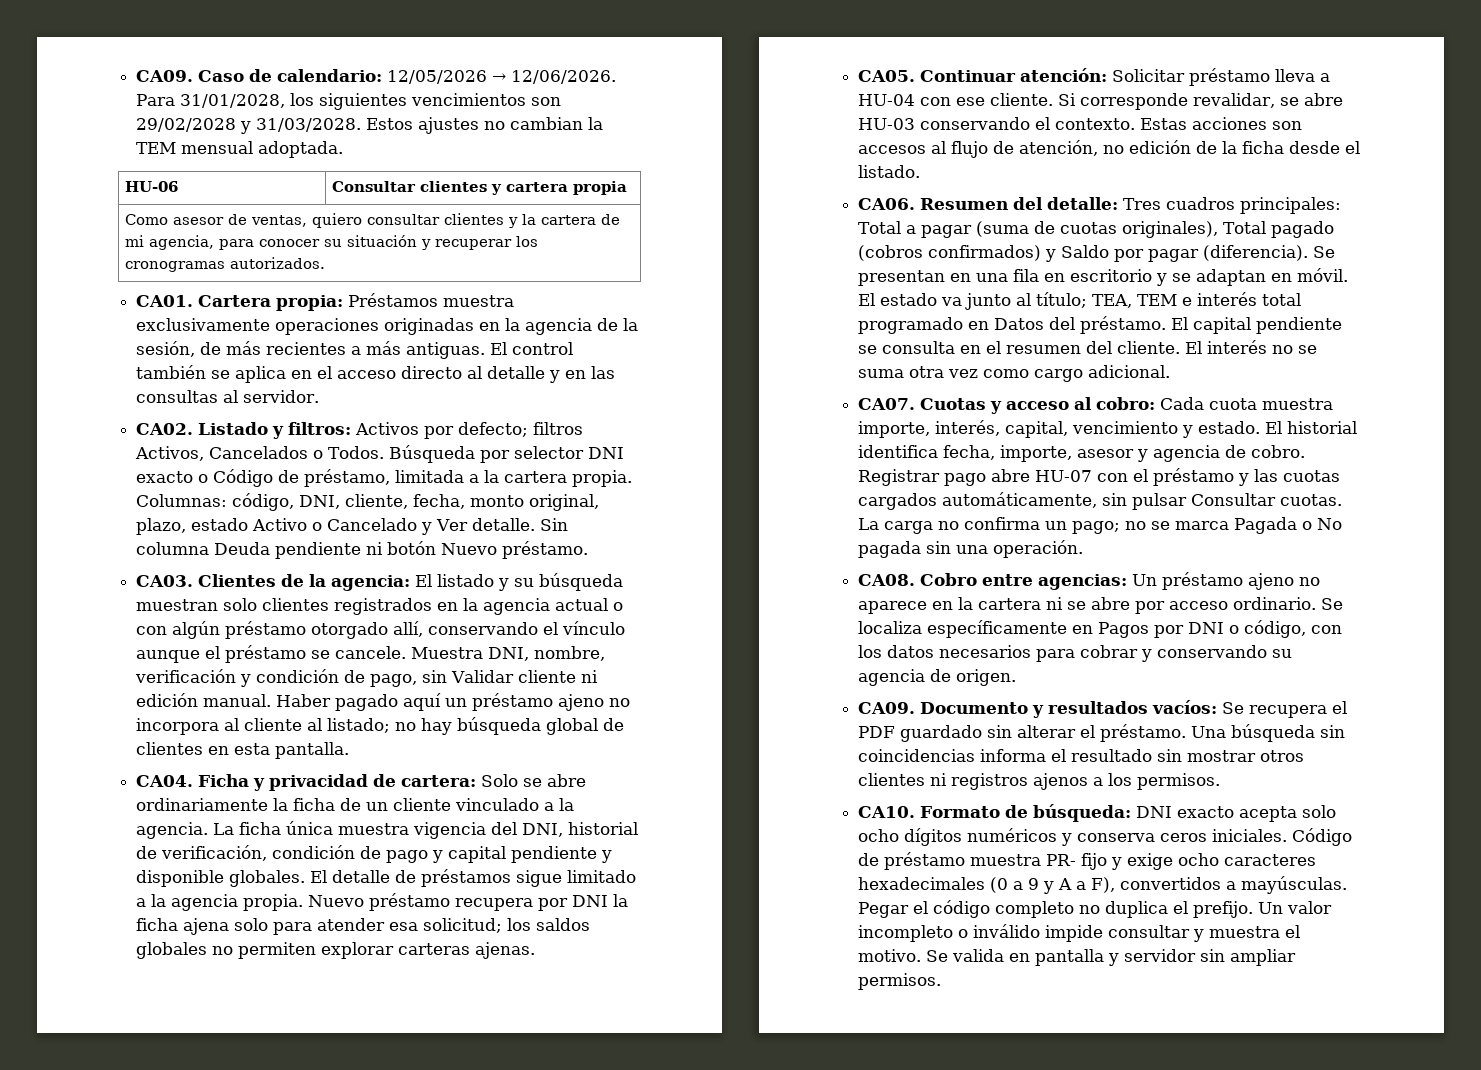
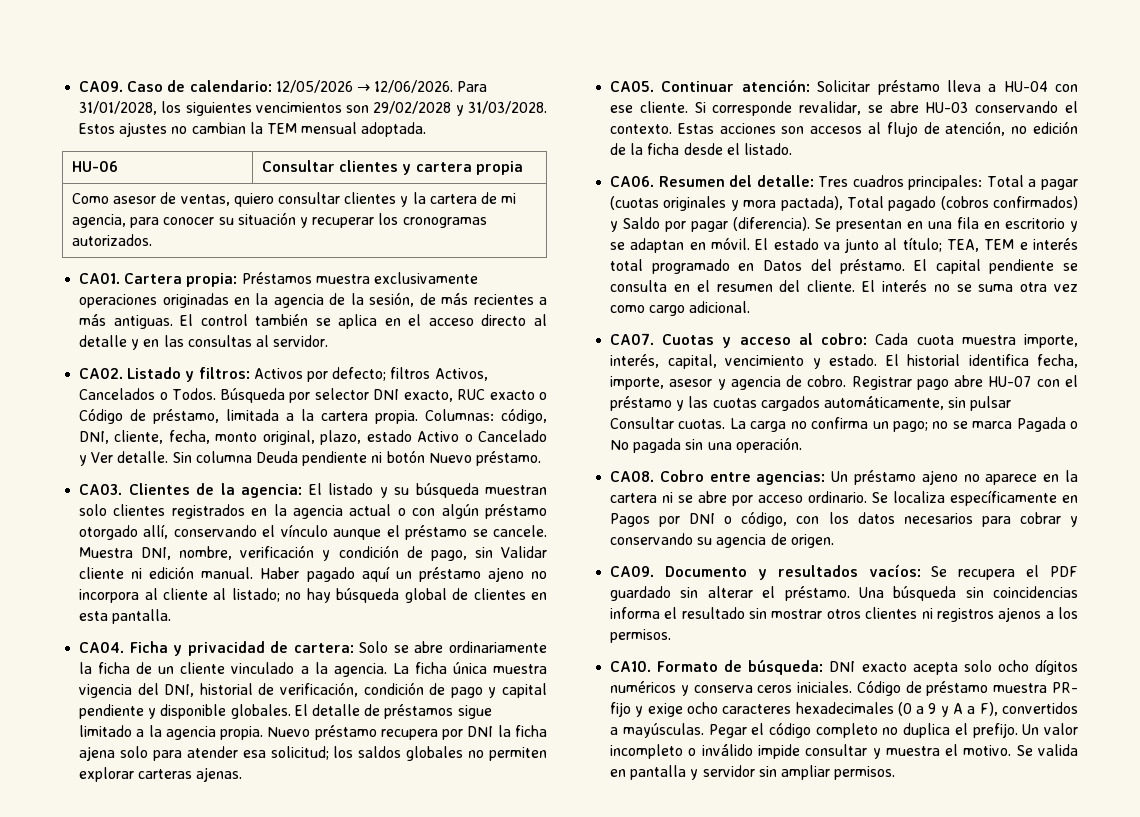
(625, 453) none -> [403,389,486,402] exacto, RUC
[976,221,1219,238] (suma de cuotas originales), -> [610,196,843,211] (cuotas originales y mora pactada),

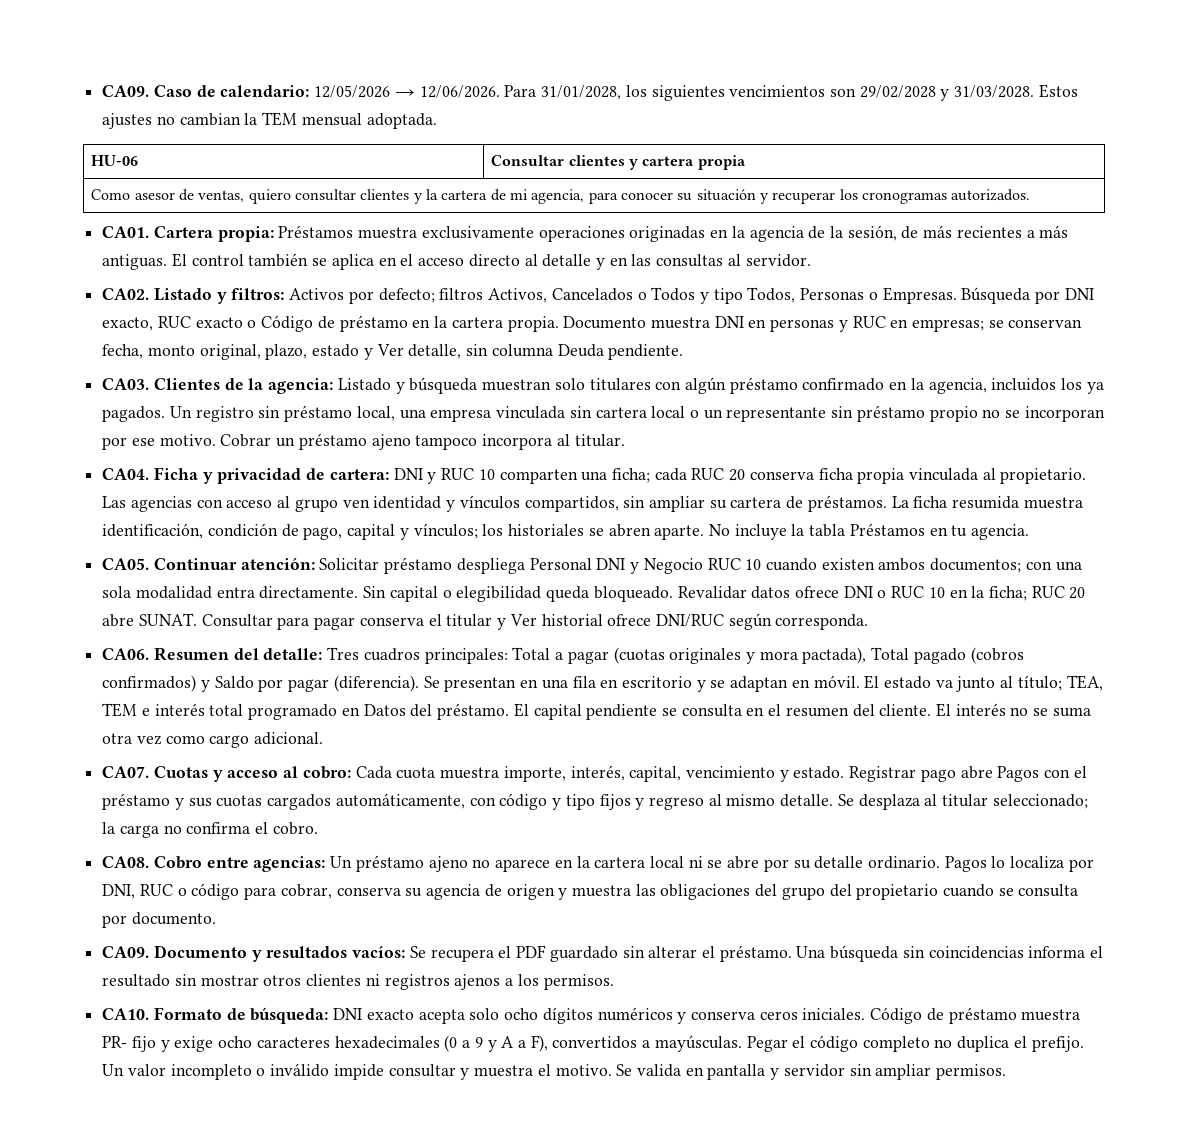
[172,388,217,400] Todos. -> [651,287,957,304] Todos y tipo Todos, Personas o Empresas.
[314,388,369,400] selector -> (1061, 297) none
[153,408,547,424] [79,430,164,444] préstamo, limitada a la cartera propia. Columnas: código, DNI, cliente, -> [339,315,1083,332] préstamo en la cartera propia. Documento muestra DNI en personas y RUC en empresas; se conservan
[417,430,547,442] [79,450,541,466] Activo o Cancelado y Ver detalle. Sin columna Deuda pendiente ni botón Nuevo préstamo. -> [363,344,684,360] y Ver detalle, sin columna Deuda pendiente.
[308,483,547,498] [79,504,547,519] [79,524,547,540] [79,545,547,561] [79,566,390,582] El listado y su búsqueda muestran solo clientes registrados en la agencia actual o con algún préstamo otorgado allí, conservando el vínculo aunque el préstamo se cancele. Muestra DNI, nombre, verificación y condición de pago, sin Validar cliente ni edición manual. Haber pagado aquí -> [337,377,1104,394] [102,405,1105,422] [102,434,272,450] Listado y búsqueda muestran solo titulares con algún préstamo confirmado en la agencia, incluidos los ya pagados. Un registro sin préstamo local, una empresa vinculada sin cartera local o un representante sin préstamo propio no se incorporan por ese motivo. Cobrar
[530,571,547,579] no -> [415,435,478,450] tampoco
[162,588,547,603] [79,609,172,624] cliente al listado; no hay búsqueda global de clientes en esta pantalla. -> [574,434,625,447] titular.
[359,641,547,653] [79,662,547,677] [79,682,547,698] [79,704,492,719] [79,725,547,740] [79,746,547,761] [79,767,243,782] Solo se abre ordinariamente la ficha de un cliente vinculado a la agencia. La ficha única muestra vigencia del DNI, historial de verificación, condición de pago y capital pendiente y disponible globales. El detalle de préstamos sigue limitado a la agencia propia. Nuevo préstamo recupera por DNI la ficha ajena solo para atender esa solicitud; los saldos globales no permiten explorar carteras ajenas. -> [393,468,1087,484] [102,495,1083,512] [102,523,1030,540] DNI y RUC 10 comparten una ficha; cada RUC 20 conserva ficha propia vinculada al propietario. Las agencias con acceso al grupo ven identidad y vínculos compartidos, sin ampliar su cartera de préstamos. La ficha resumida muestra identificación, condición de pago, capital y vínculos; los historiales se abren aparte. No incluye la tabla Préstamos en tu agencia.
[946,80,1078,92] [610,101,1078,116] [610,121,1078,137] [610,143,792,155] lleva a HU-04 con ese cliente. Si corresponde revalidar, se abre HU-03 conservando el contexto. Estas acciones son accesos al flujo de atención, no edición de la ficha desde el listado. -> [456,558,1082,574] [102,586,1086,602] [102,613,869,630] despliega Personal DNI y Negocio RUC 10 cuando existen ambos documentos; con una sola modalidad entra directamente. Sin capital o elegibilidad queda bloqueado. Revalidar datos ofrece DNI o RUC 10 en la ficha; RUC 20 abre SUNAT. Consultar para pagar conserva el titular y Ver historial ofrece DNI/RUC según corresponda.
[885,354,1078,368] [610,375,847,390] El historial identifica fecha, importe, asesor y agencia de cobro. -> (845, 772) none
[988,376,1032,387] HU-07 -> [997,766,1040,782] Pagos
[688,396,709,408] las -> [188,798,212,807] sus
[948,396,1012,411] [610,417,1078,432] [610,437,802,453] sin pulsar Consultar cuotas. La carga no confirma un pago; no se marca Pagada o No pagada sin una operación. -> [469,793,1088,810] [102,822,318,838] con código y tipo fijos y regreso al mismo detalle. Se desplaza al titular seleccionado; la carga no confirma el cobro.
(658, 498) none -> [649,856,684,868] local
[758,490,1078,506] [610,511,1078,527] [610,533,834,548] acceso ordinario. Se localiza específicamente en Pagos por DNI o código, con los datos necesarios para cobrar y conservando su agencia de origen. -> [793,856,1094,872] [102,883,1079,900] [102,912,216,928] su detalle ordinario. Pagos lo localiza por DNI, RUC o código para cobrar, conserva su agencia de origen y muestra las obligaciones del grupo del propietario cuando se consulta por documento.

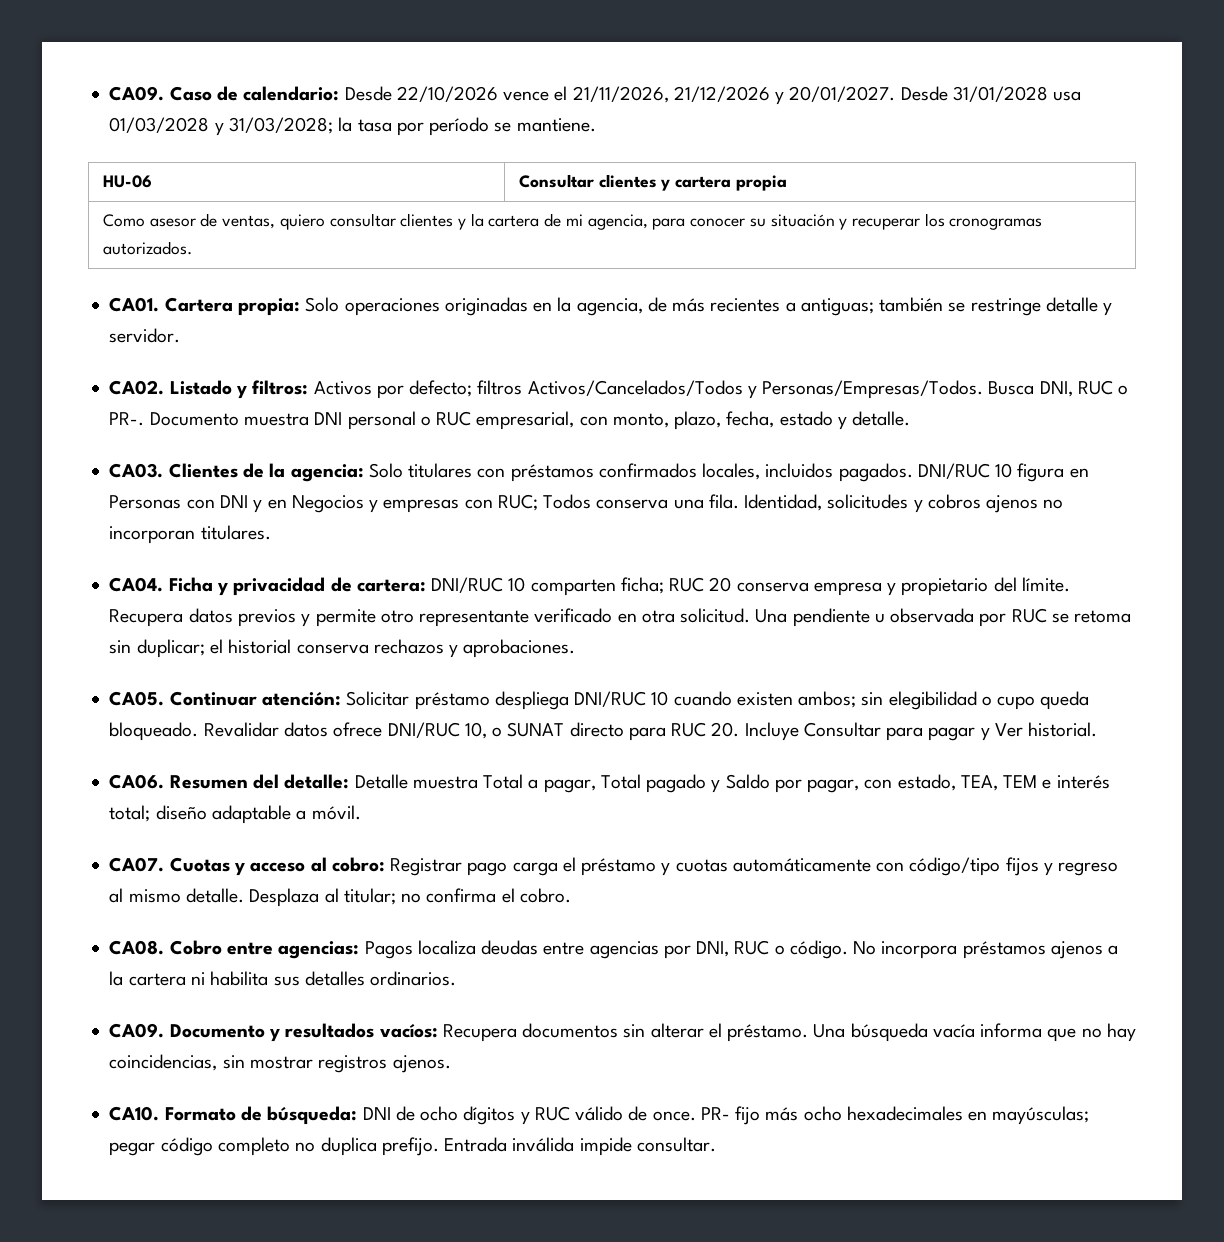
[314,84,1078,101] [102,112,437,129] 12/05/2026 → 12/06/2026. Para 31/01/2028, los siguientes vencimientos son 29/02/2028 y 31/03/2028. Estos ajustes no cambian la TEM mensual adoptada. -> [344,86,1082,105] [109,117,596,136] Desde 22/10/2026 vence el 21/11/2026, 21/12/2026 y 20/01/2027. Desde 31/01/2028 usa 01/03/2028 y 31/03/2028; la tasa por período se mantiene.
[278,225,534,239] Préstamos muestra exclusivamente -> [305,297,340,312] Solo
[749,225,1069,242] [102,253,741,270] agencia de la sesión, de más recientes a más antiguas. El control también se aplica en el acceso directo al detalle y en las consultas al -> [576,297,1113,316] agencia, de más recientes a antiguas; también se restringe detalle y
[488,287,1094,304] [102,315,1083,332] [102,344,684,360] Activos, Cancelados o Todos y tipo Todos, Personas o Empresas. Búsqueda por DNI exacto, RUC exacto o Código de préstamo en la cartera propia. Documento muestra DNI en personas y RUC en empresas; se conservan fecha, monto original, plazo, estado y Ver detalle, sin columna Deuda pendiente. -> [527,380,1129,399] [109,411,911,430] Activos/Cancelados/Todos y Personas/Empresas/Todos. Busca DNI, RUC o PR-. Documento muestra DNI personal o RUC empresarial, con monto, plazo, fecha, estado y detalle.
[337,377,1104,394] [102,405,1105,422] [102,433,625,450] Listado y búsqueda muestran solo titulares con algún préstamo confirmado en la agencia, incluidos los ya pagados. Un registro sin préstamo local, una empresa vinculada sin cartera local o un representante sin préstamo propio no se incorporan por ese motivo. Cobrar un préstamo ajeno tampoco incorpora al titular. -> [368,463,1089,482] [109,494,1064,513] [109,525,271,544] Solo titulares con préstamos confirmados locales, incluidos pagados. DNI/RUC 10 figura en Personas con DNI y en Negocios y empresas con RUC; Todos conserva una fila. Identidad, solicitudes y cobros ajenos no incorporan titulares.
[393,468,1087,484] [102,495,1083,512] [102,523,1030,540] DNI y RUC 10 comparten una ficha; cada RUC 20 conserva ficha propia vinculada al propietario. Las agencias con acceso al grupo ven identidad y vínculos compartidos, sin ampliar su cartera de préstamos. La ficha resumida muestra identificación, condición de pago, capital y vínculos; los historiales se abren aparte. No incluye la tabla Préstamos en tu agencia. -> [431,577,1070,596] [109,608,1132,627] [109,639,576,658] DNI/RUC 10 comparten ficha; RUC 20 conserva empresa y propietario del límite. Recupera datos previos y permite otro representante verificado en otra solicitud. Una pendiente u observada por RUC se retoma sin duplicar; el historial conserva rechazos y aprobaciones.
[529,558,1082,574] [102,586,542,602] Personal DNI y Negocio RUC 10 cuando existen ambos documentos; con una sola modalidad entra directamente. Sin capital o elegibilidad -> [574,691,1036,710] DNI/RUC 10 cuando existen ambos; sin elegibilidad o cupo
[843,586,1086,601] [102,613,869,630] [102,647,1024,664] [102,675,1103,692] [102,703,1091,720] [102,732,324,748] DNI o RUC 10 en la ficha; RUC 20 abre SUNAT. Consultar para pagar conserva el titular y Ver historial ofrece DNI/RUC según corresponda. // CA06. Resumen del detalle: Tres cuadros principales: Total a pagar (cuotas originales y mora pactada), Total pagado (cobros confirmados) y Saldo por pagar (diferencia). Se presentan en una fila en escritorio y se adaptan en móvil. El estado va junto al título; TEA, TEM e interés total programado en Datos del préstamo. El capital pendiente se consulta en el resumen del cliente. El interés no se suma otra vez como cargo adicional. -> [387,722,1098,741] [109,774,1110,793] [109,805,361,824] DNI/RUC 10, o SUNAT directo para RUC 20. Incluye Consultar para pagar y Ver historial. // CA06. Resumen del detalle: Detalle muestra Total a pagar, Total pagado y Saldo por pagar, con estado, TEA, TEM e interés total; diseño adaptable a móvil.
[355,765,1087,782] [102,793,595,810] Cada cuota muestra importe, interés, capital, vencimiento y estado. Registrar pago abre Pagos con el préstamo y sus cuotas cargados automáticamente, con código y tipo -> [390,857,1001,876] Registrar pago carga el préstamo y cuotas automáticamente con código/tipo
[837,794,1088,810] [102,822,159,838] Se desplaza al titular seleccionado; la carga -> [249,888,396,907] Desplaza al titular;
[330,855,1094,872] [102,883,1079,900] [102,912,216,928] Un préstamo ajeno no aparece en la cartera local ni se abre por su detalle ordinario. Pagos lo localiza por DNI, RUC o código para cobrar, conserva su agencia de origen y muestra las obligaciones del grupo del propietario cuando se consulta por documento. -> [364,940,1119,959] [109,971,457,986] Pagos localiza deudas entre agencias por DNI, RUC o código. No incorpora préstamos ajenos a la cartera ni habilita sus detalles ordinarios.
[409,945,618,962] Se recupera el PDF guardado -> [442,1023,619,1042] Recupera documentos
[902,946,1104,959] [102,974,614,990] sin coincidencias informa el resultado sin mostrar otros clientes ni registros ajenos a los permisos. -> [932,1023,1136,1042] [109,1054,451,1073] vacía informa que no hay coincidencias, sin mostrar registros ajenos.
[366,1007,1081,1024] [102,1035,1084,1052] [102,1063,1007,1080] exacto acepta solo ocho dígitos numéricos y conserva ceros iniciales. Código de préstamo muestra PR- fijo y exige ocho caracteres hexadecimales (0 a 9 y A a F), convertidos a mayúsculas. Pegar el código completo no duplica el prefijo. Un valor incompleto o inválido impide consultar y muestra el motivo. Se valida en pantalla y servidor sin ampliar permisos. -> [395,1106,1090,1125] [109,1137,716,1156] de ocho dígitos y RUC válido de once. PR- fijo más ocho hexadecimales en mayúsculas; pegar código completo no duplica prefijo. Entrada inválida impide consultar.

